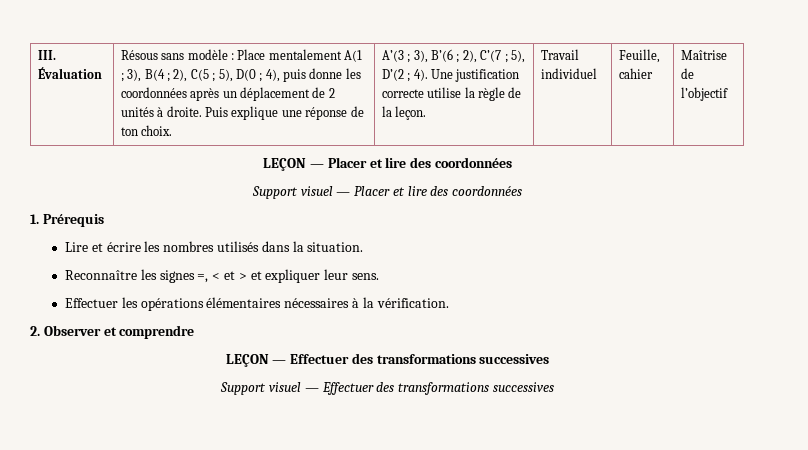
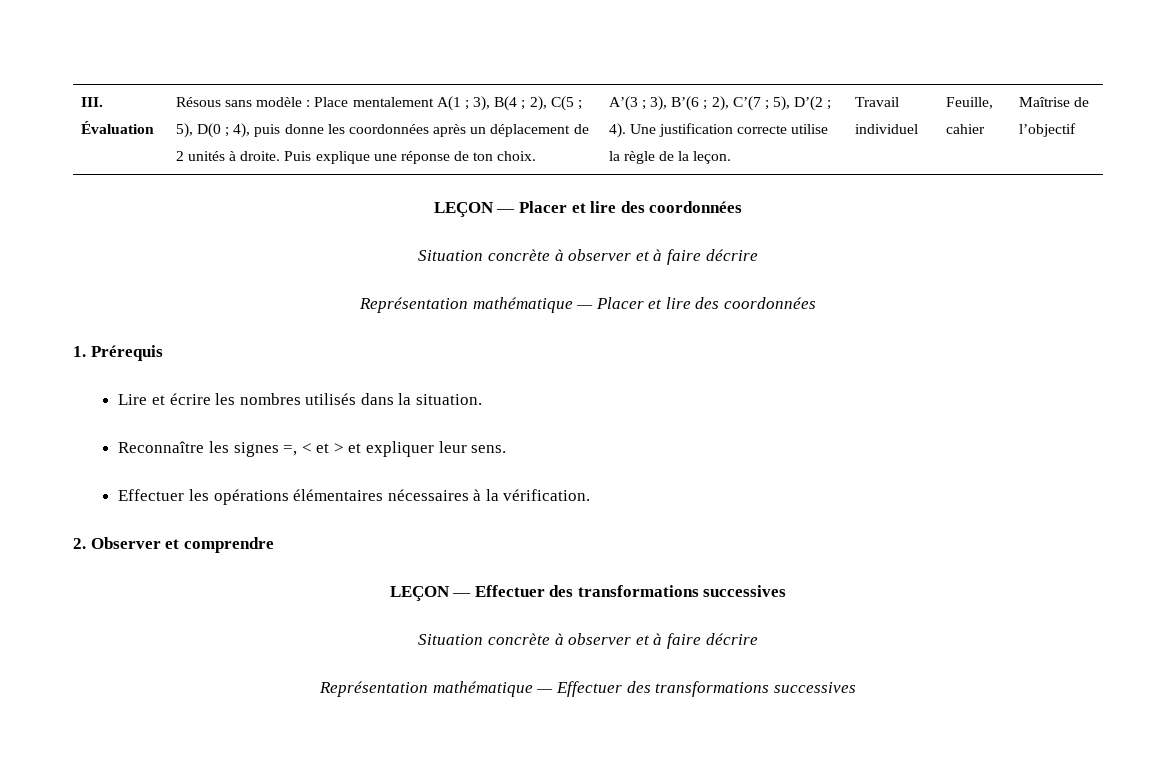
[251,186,333,199] Support visuel -> [418,249,758,265] [358,297,573,313] Situation concrète à observer et à faire décrire // Représentation mathématique
[220,382,301,395] Support visuel -> [418,633,758,649] [319,681,533,697] Situation concrète à observer et à faire décrire // Représentation mathématique

